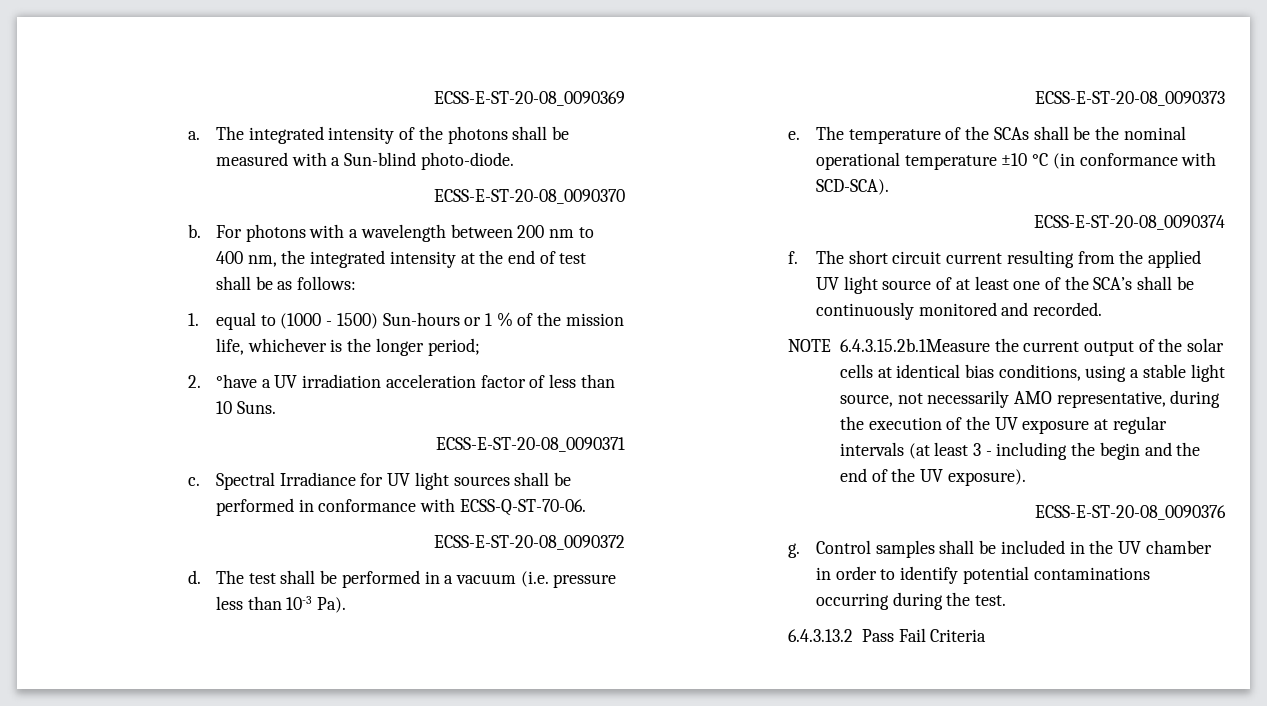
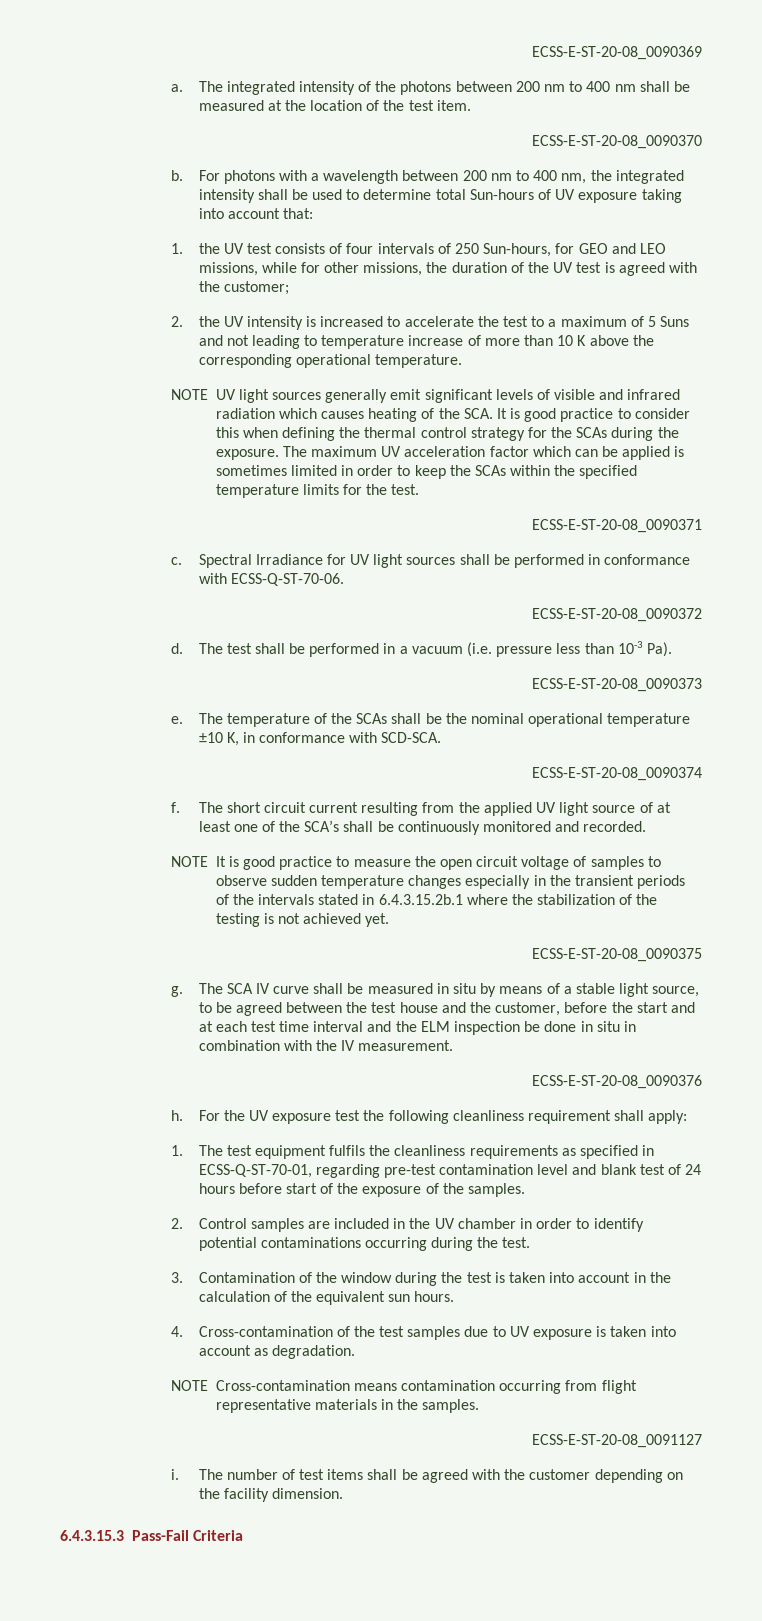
[512,126,569,140] [215,152,514,170] shall be measured with a Sun-blind photo-diode. -> [455,81,690,92] [198,100,471,111] between 200 nm to 400 nm shall be measured at the location of the test item.
[460,250,587,264] [215,276,357,290] [188,312,624,330] [215,338,480,356] [188,374,615,388] [215,401,276,414] at the end of test shall be as follows: // 1. equal to (1000 - 1500) Sun-hours or 1 % of the mission life, whichever is the longer period; // 2. °have a UV irradiation acceleration factor of less than 10 Suns. -> [257,189,682,203] [198,208,313,219] [170,243,666,257] [198,262,697,276] [198,281,289,295] [170,316,690,330] [198,335,654,349] [198,354,462,368] [170,389,681,403] [215,408,690,422] [215,427,679,441] [215,446,685,460] [215,465,638,479] [215,484,420,498] shall be used to determine total Sun-hours of UV exposure taking into account that: // 1. the UV test consists of four intervals of 250 Sun-hours, for GEO and LEO missions, while for other missions, the duration of the UV test is agreed with the customer; // 2. the UV intensity is increased to accelerate the test to a maximum of 5 Suns and not leading to temperature increase of more than 10 K above the corresponding operational temperature. // NOTE UV light sources generally emit significant levels of visible and infrared radiation which causes heating of the SCA. It is good practice to consider this when defining the thermal control strategy for the SCAs during the exposure. The maximum UV acceleration factor which can be applied is sometimes limited in order to keep the SCAs within the specified temperature limits for the test.
[1032,152,1217,169] [815,179,889,195] °C (in conformance with SCD-SCA). -> [226,732,442,746] K, in conformance with SCD-SCA.
[839,338,1225,356] [839,364,1225,382] [839,390,1221,408] [839,416,1167,434] [839,442,1201,460] [839,468,1026,486] [1035,505,1226,520] [788,540,997,558] 6.4.3.15.2b.1Measure the current output of the solar cells at identical bias conditions, using a stable light source, not necessarily AMO representative, during the execution of the UV exposure at regular intervals (at least 3 - including the begin and the end of the UV exposure). // ECSS-E-ST-20-08_0090376 // g. Control samples shall be -> [215,856,661,870] [215,875,686,889] [215,894,658,905] [215,913,390,927] [532,948,702,962] [170,983,700,997] [198,1002,695,1016] [198,1021,636,1035] [198,1040,454,1051] [532,1075,702,1089] [170,1110,688,1124] [170,1145,655,1159] [198,1164,702,1178] [198,1183,526,1197] [170,1218,330,1232] It is good practice to measure the open circuit voltage of samples to observe sudden temperature changes especially in the transient periods of the intervals stated in 6.4.3.15.2b.1 where the stabilization of the testing is not achieved yet. // ECSS-E-ST-20-08_0090375 // g. The SCA IV curve shall be measured in situ by means of a stable light source, to be agreed between the test house and the customer, before the start and at each test time interval and the ELM inspection be done in situ in combination with the IV measurement. // ECSS-E-ST-20-08_0090376 // h. For the UV exposure test the following cleanliness requirement shall apply: // 1. The test equipment fulfils the cleanliness requirements as specified in ECSS-Q-ST-70-01, regarding pre-test contamination level and blank test of 24 hours before start of the exposure of the samples. // 2. Control samples are
[788,628,926,642] 6.4.3.13.2 Pass Fail -> [170,1272,671,1286] [198,1291,455,1305] [170,1326,676,1340] [198,1345,355,1359] [170,1380,637,1394] [215,1399,480,1413] [532,1434,702,1448] [170,1469,683,1483] [198,1488,343,1502] [60,1530,189,1541] 3. Contamination of the window during the test is taken into account in the calculation of the equivalent sun hours. // 4. Cross-contamination of the test samples due to UV exposure is taken into account as degradation. // NOTE Cross-contamination means contamination occurring from flight representative materials in the samples. // ECSS-E-ST-20-08_0091127 // i. The number of test items shall be agreed with the customer depending on the facility dimension. // 6.4.3.15.3 Pass-Fail

